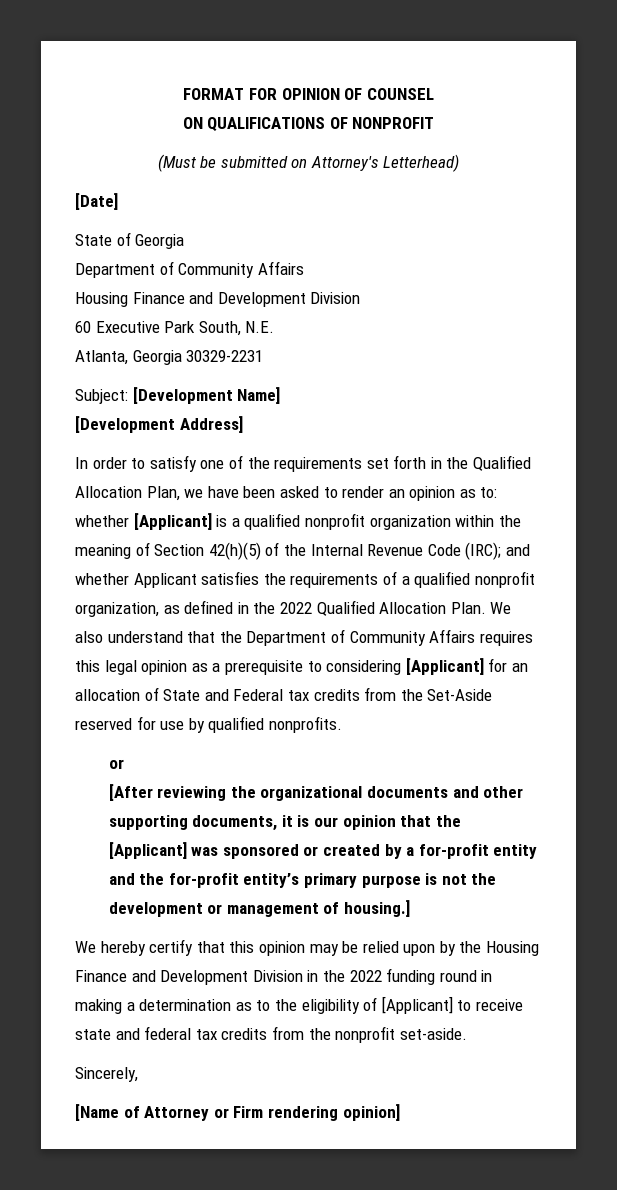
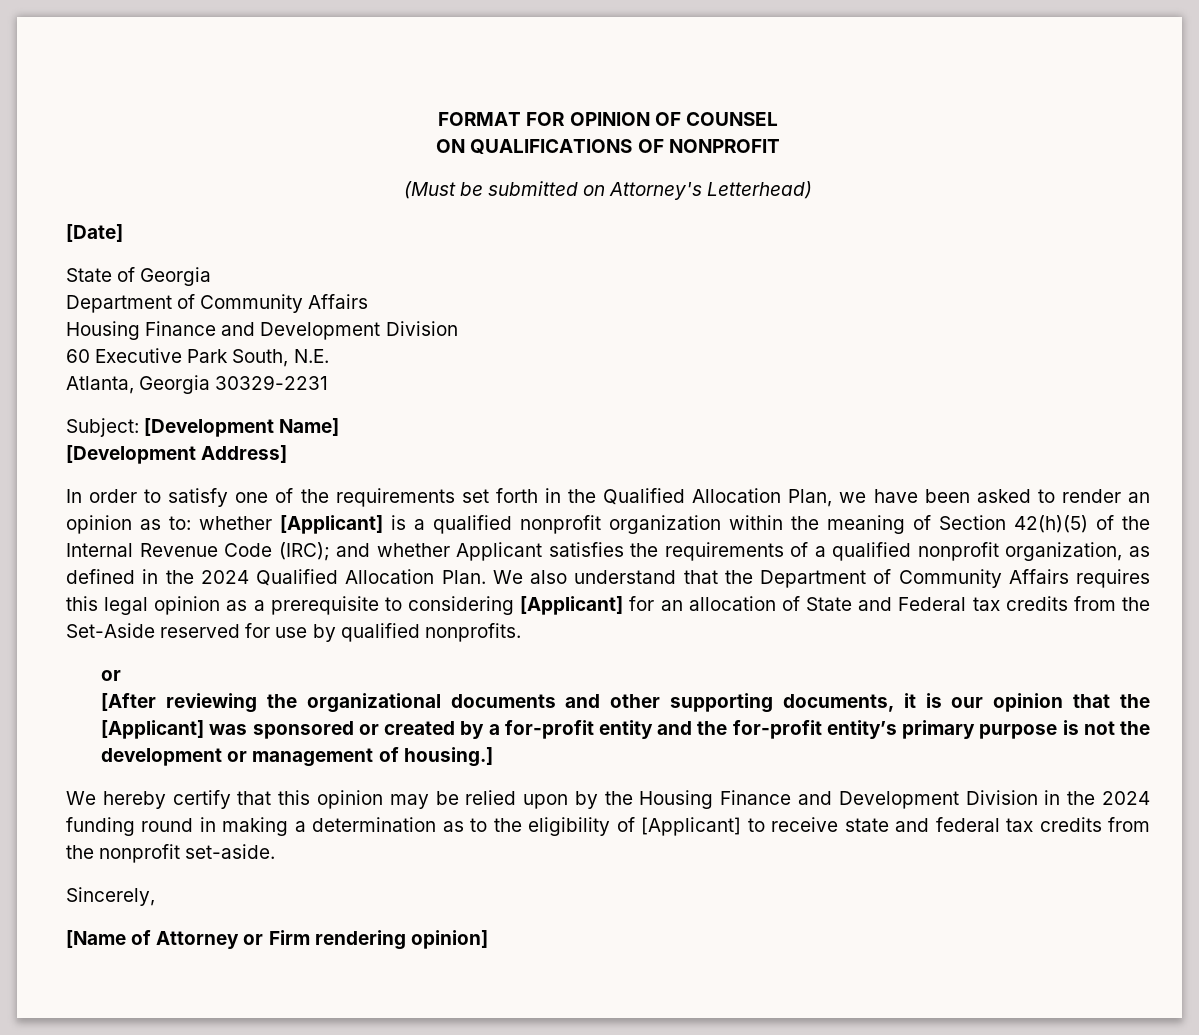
[279,602,312,614] 2022 -> [200,570,249,584] 2024
[349,970,382,982] 2022 -> [1102,791,1150,805] 2024

